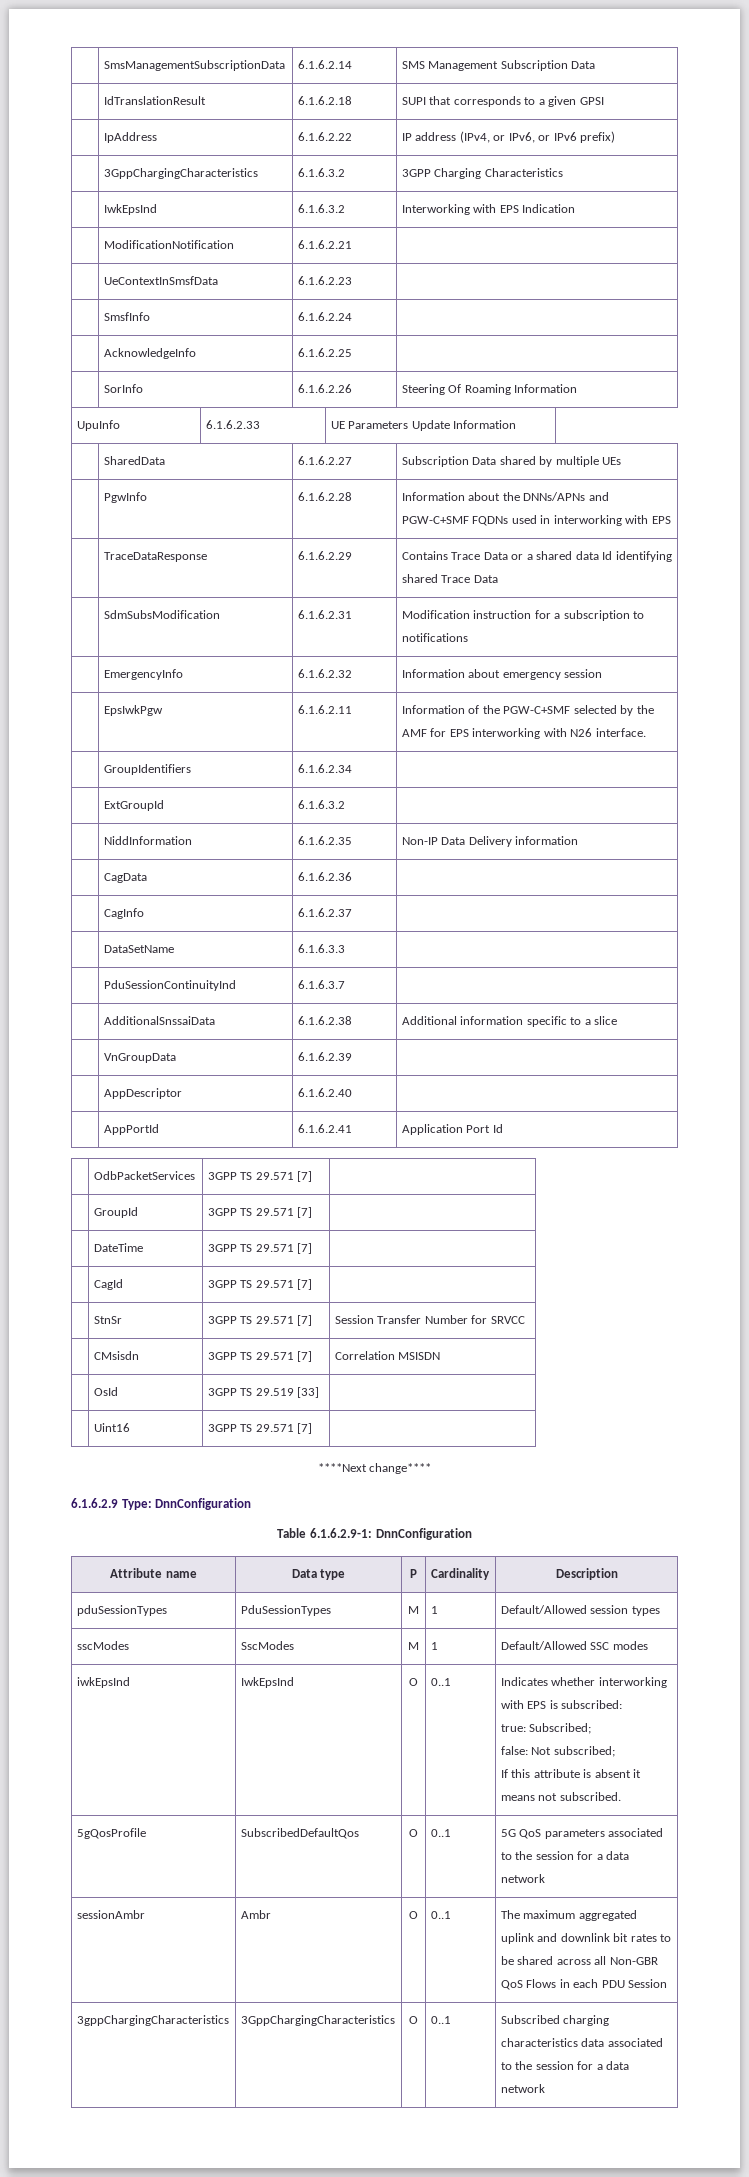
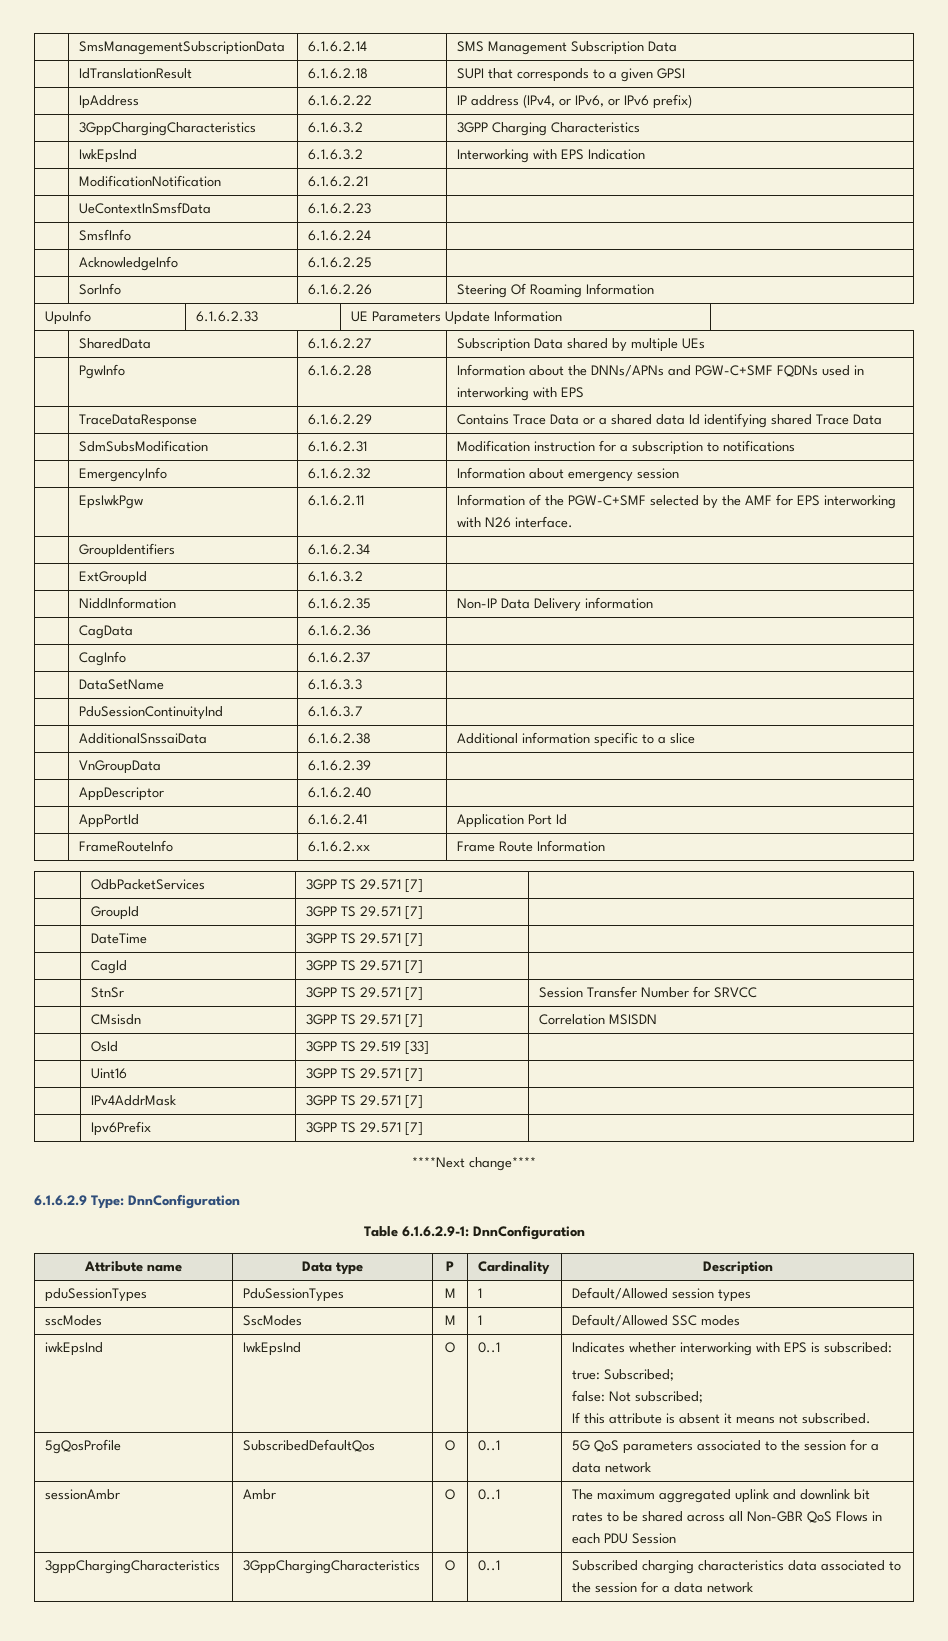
(503, 1128) none -> [79,840,174,852] [308,841,371,852] [457,840,606,852] // | FrameRouteInfo | 6.1.6.2.xx | Frame Route Information
(313, 1428) none -> [91,1095,177,1106] [306,1095,424,1109] [91,1121,152,1136] [306,1122,424,1136] // | IPv4AddrMask | 3GPP TS 29.571 [7] | // | Ipv6Prefix | 3GPP TS 29.571 [7] |

